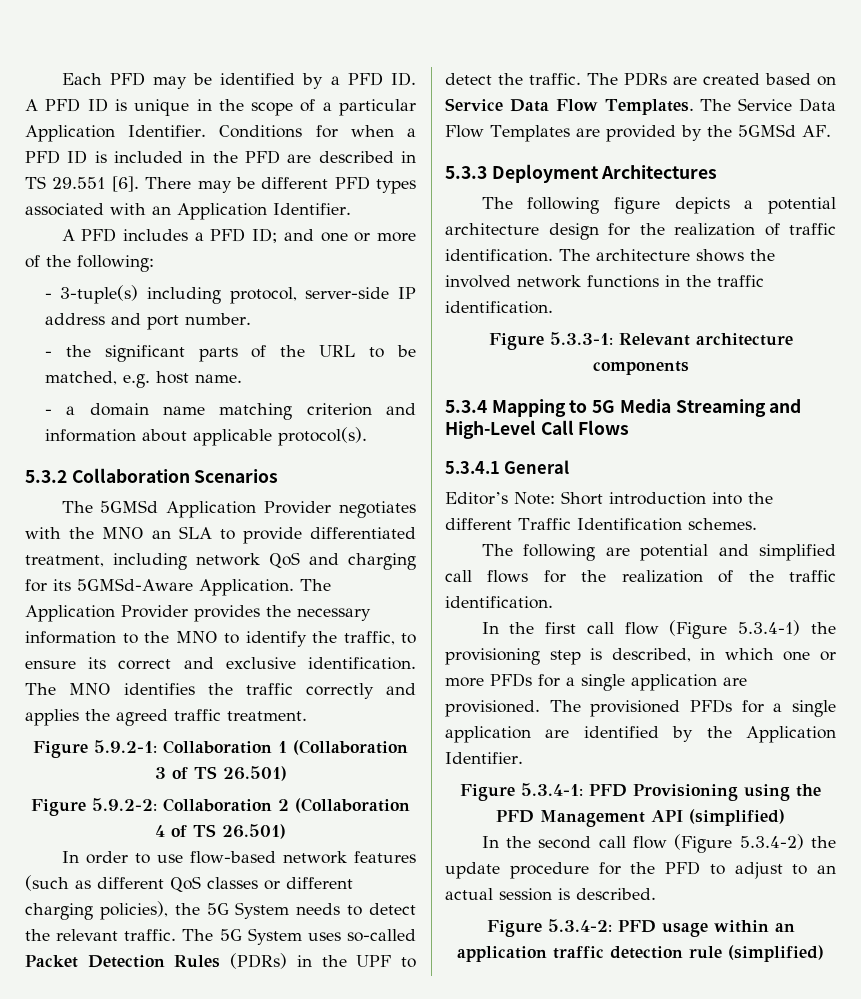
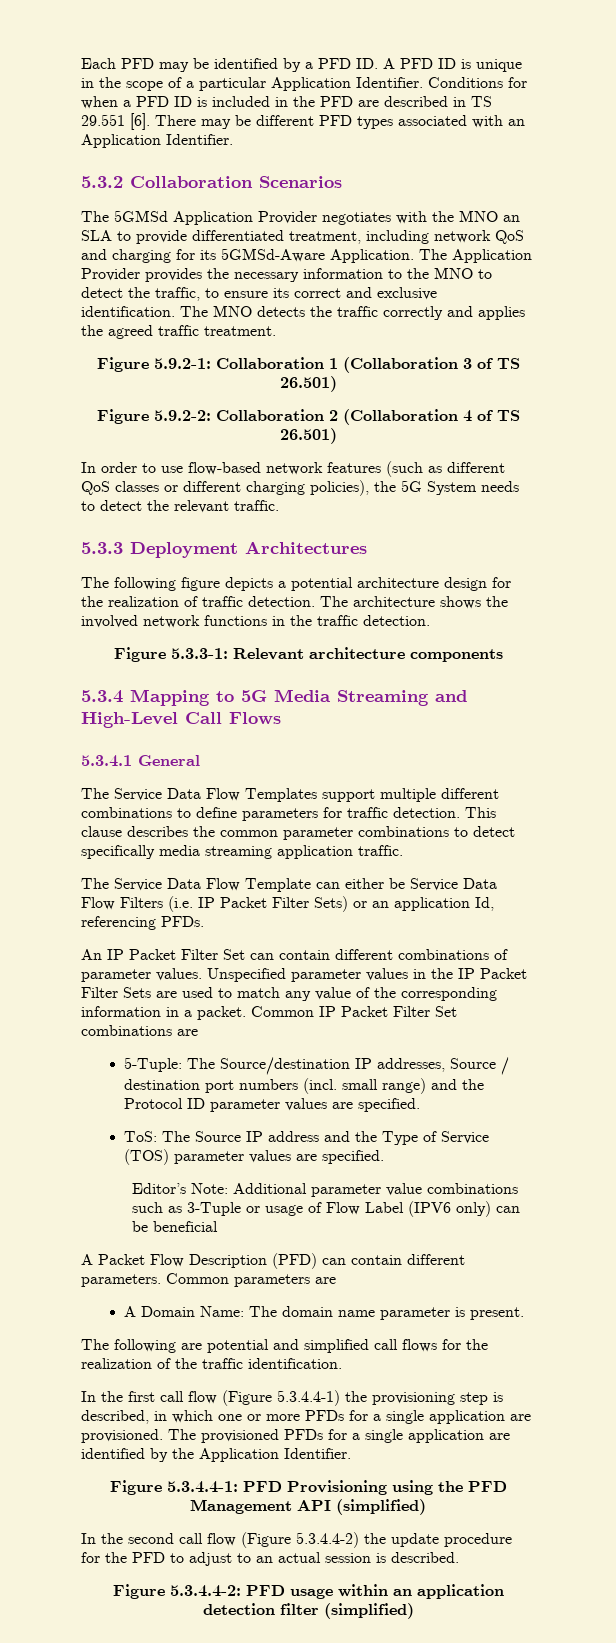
[61,228,416,243] [25,255,154,272] [44,285,416,304] [44,313,251,330] [44,345,417,362] [44,371,242,388] [44,403,416,420] [44,427,367,446] // A PFD includes a PFD ID; and one or more of the following: // - 3-tuple(s) including protocol, server-side IP address and port number. // - the significant parts of the URL to be matched, e.g. host name. // - a domain name matching criterion and information about applicable protocol(s). -> (233, 139) none
[245,631,307,647] identify -> [81,287,123,298] detect
[124,683,195,695] identifies -> [257,306,305,317] detects
[182,928,416,945] [25,953,417,969] [445,72,836,86] [445,98,836,115] [445,124,831,142] The 5G System uses so-called Packet Detection Rules (PDRs) in the UPF to detect the traffic. The PDRs are created based on Service Data Flow Templates. The Service Data Flow Templates are provided by the 5GMSd AF. -> (279, 505) none
[445,249,553,262] identification. -> [248,596,315,607] detection.
[445,301,553,314] identification. -> [363,615,430,626] detection.
[445,491,773,505] [445,518,757,531] Editor’s Note: Short introduction into the different Traffic Identification schemes. -> [81,788,499,802] [81,807,496,821] [81,826,515,840] [81,845,403,859] [81,878,497,892] [81,896,494,912] [81,916,204,930] [81,949,508,960] [81,968,527,982] [81,987,497,1001] [81,1006,457,1020] [81,1025,198,1036] [124,1057,510,1075] [124,1078,485,1094] [124,1098,421,1112] [124,1131,490,1145] [124,1149,385,1165] [132,1183,519,1197] [132,1201,521,1217] [132,1221,219,1232] [81,1253,465,1269] [81,1273,336,1287] [124,1306,525,1320] The Service Data Flow Templates support multiple different combinations to define parameters for traffic detection. This clause describes the common parameter combinations to detect specifically media streaming application traffic. // The Service Data Flow Template can either be Service Data Flow Filters (i.e. IP Packet Filter Sets) or an application Id, referencing PFDs. // An IP Packet Filter Set can contain different combinations of parameter values. Unspecified parameter values in the IP Packet Filter Sets are used to match any value of the corresponding information in a packet. Common IP Packet Filter Set combinations are // 5-Tuple: The Source/destination IP addresses, Source / destination port numbers (incl. small range) and the Protocol ID parameter values are specified. // ToS: The Source IP address and the Type of Service (TOS) parameter values are specified. // Editor’s Note: Additional parameter value combinations such as 3-Tuple or usage of Flow Label (IPV6 only) can be beneficial // A Packet Flow Description (PFD) can contain different parameters. Common parameters are // A Domain Name: The domain name parameter is present.
[738,620,801,636] 5.3.4-1) -> [277,1390,340,1406] 5.3.4.4-1)
[521,783,583,796] 5.3.4-1: -> [166,1481,238,1493] 5.3.4.4-1:
[739,834,804,850] 5.3.4-2) -> [296,1532,359,1548] 5.3.4.4-2)
[547,919,612,932] 5.3.4-2: -> [169,1585,241,1597] 5.3.4.4-2:
[553,946,722,959] traffic detection rule -> [202,1603,319,1615] detection filter

